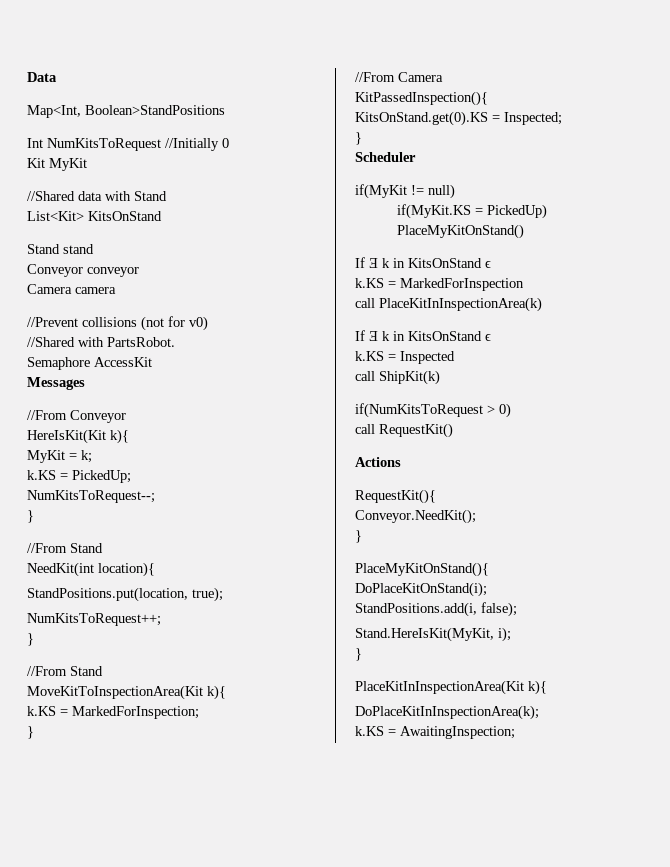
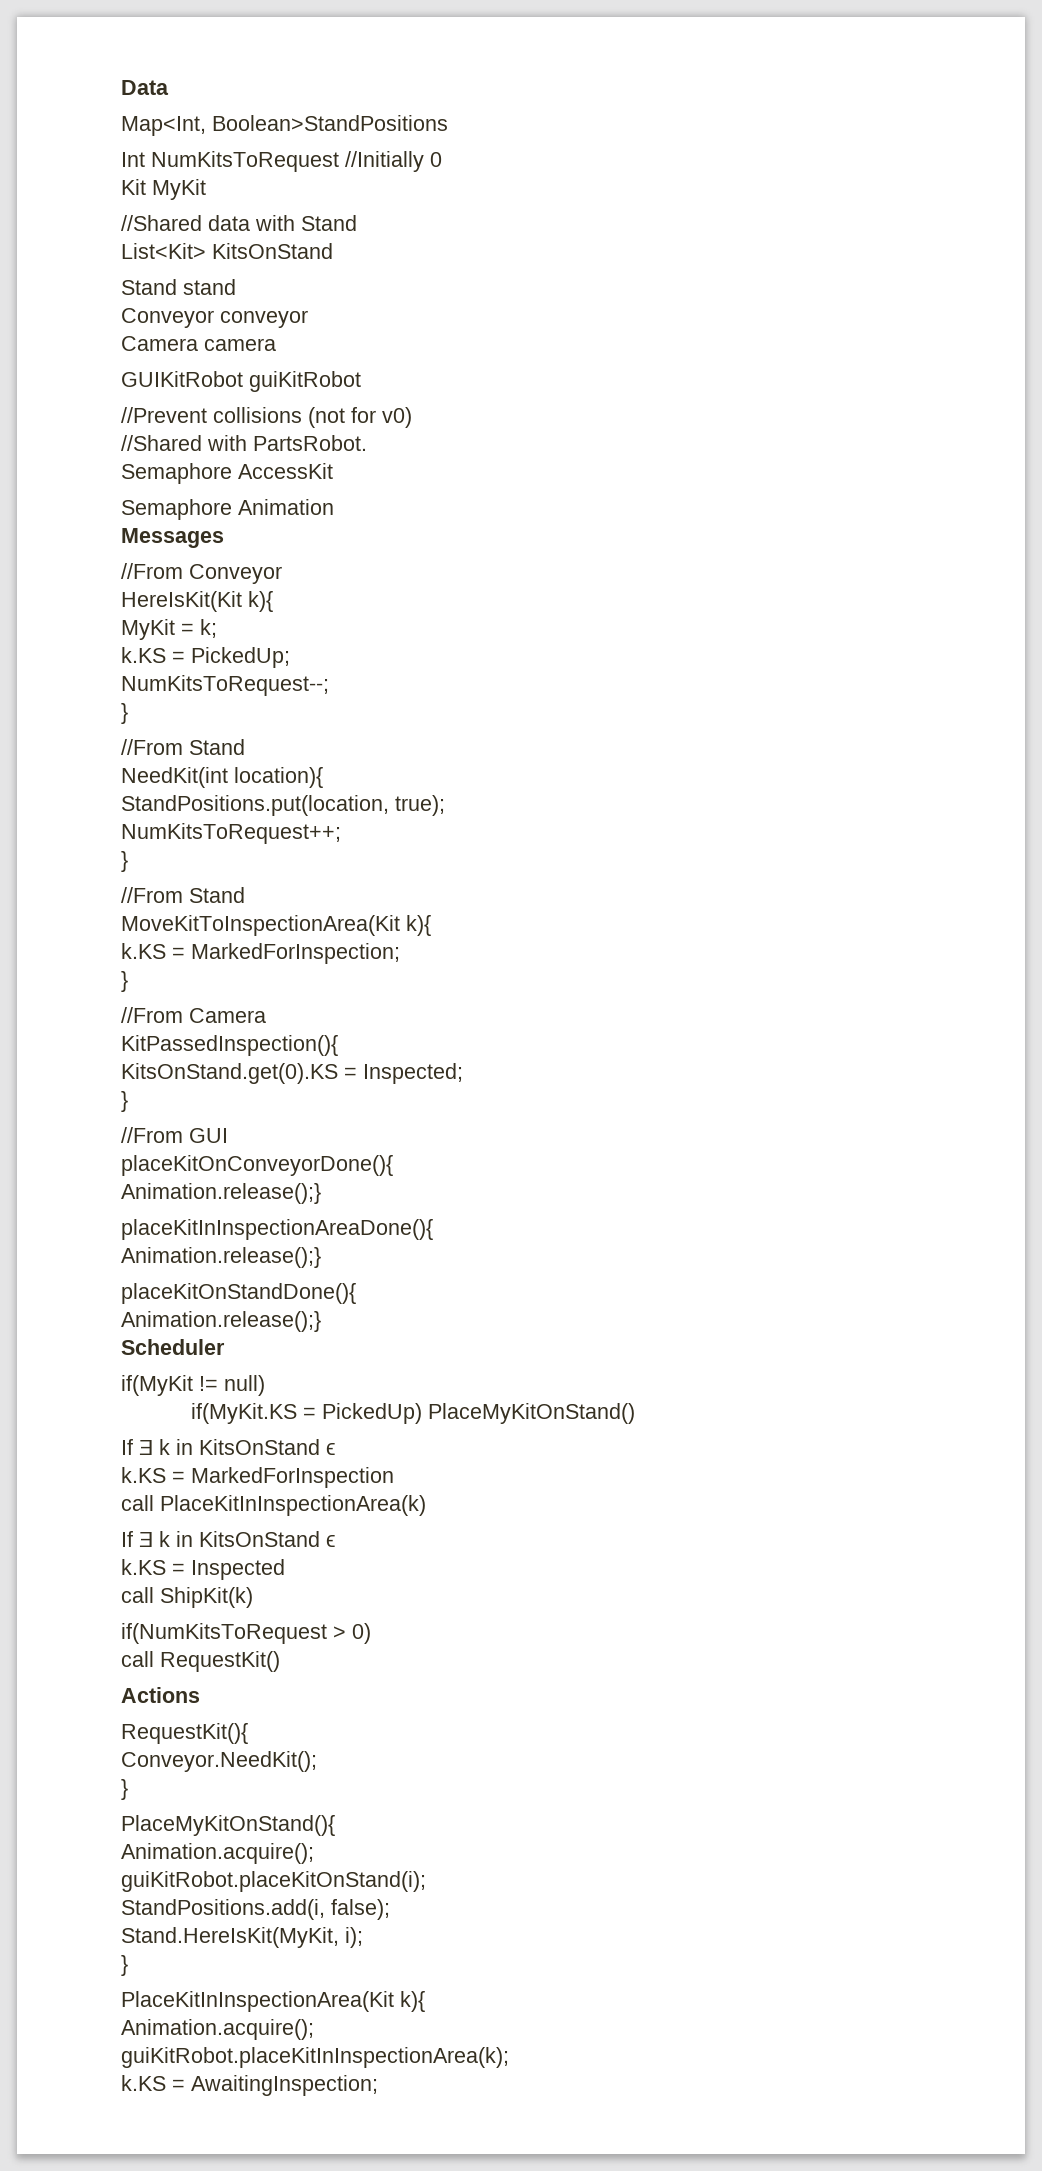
(116, 290) none -> [121,371,361,392] // GUIKitRobot guiKitRobot
(152, 362) none -> [121,499,334,520] // Semaphore Animation
(362, 138) none -> [121,1127,228,1143] [121,1155,393,1176] [121,1183,321,1204] [121,1219,433,1240] [121,1247,321,1268] [121,1283,356,1304] [121,1311,321,1332] // //From GUI // placeKitOnConveyorDone(){ // Animation.release();} // placeKitInInspectionAreaDone(){ // Animation.release();} // placeKitOnStandDone(){ // Animation.release();}
[355,582,487,597] DoPlaceKitOnStand(i); -> [121,1843,314,1864] [121,1871,426,1892] Animation.acquire(); // guiKitRobot.placeKitOnStand(i);
[355,705,539,720] DoPlaceKitInInspectionArea(k); -> [121,2019,314,2040] [121,2047,509,2068] Animation.acquire(); // guiKitRobot.placeKitInInspectionArea(k);

